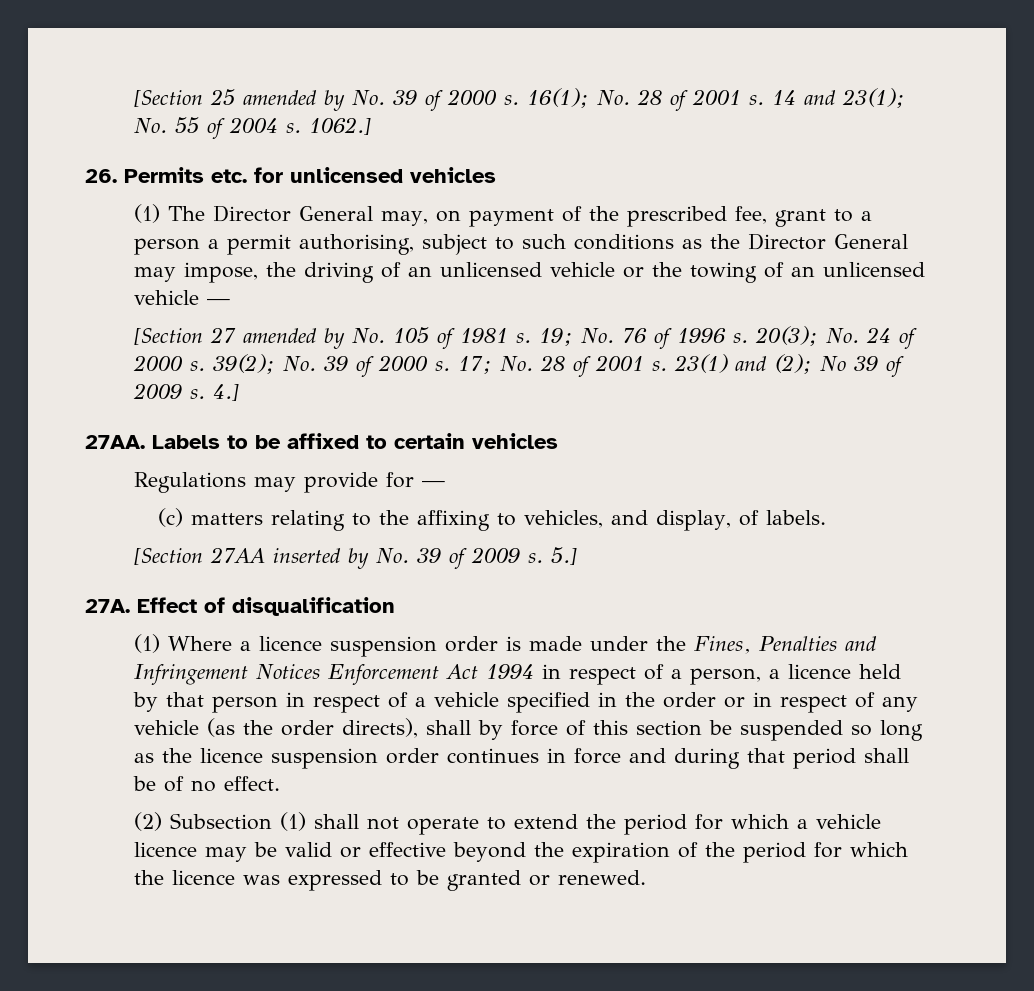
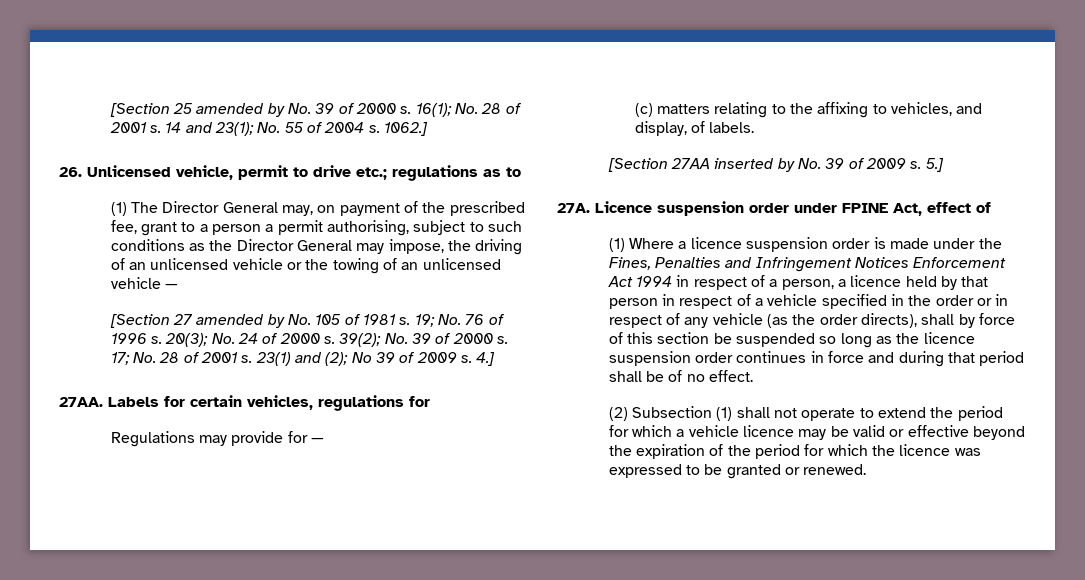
[124,167,496,183] Permits etc. for unlicensed vehicles -> [87,165,521,181] Unlicensed vehicle, permit to drive etc.; regulations as to
[227,433,558,449] to be affixed to certain vehicles -> [164,395,430,411] for certain vehicles, regulations for
[137,597,395,616] Effect of disqualification -> [595,201,991,216] Licence suspension order under FPINE Act, effect of

